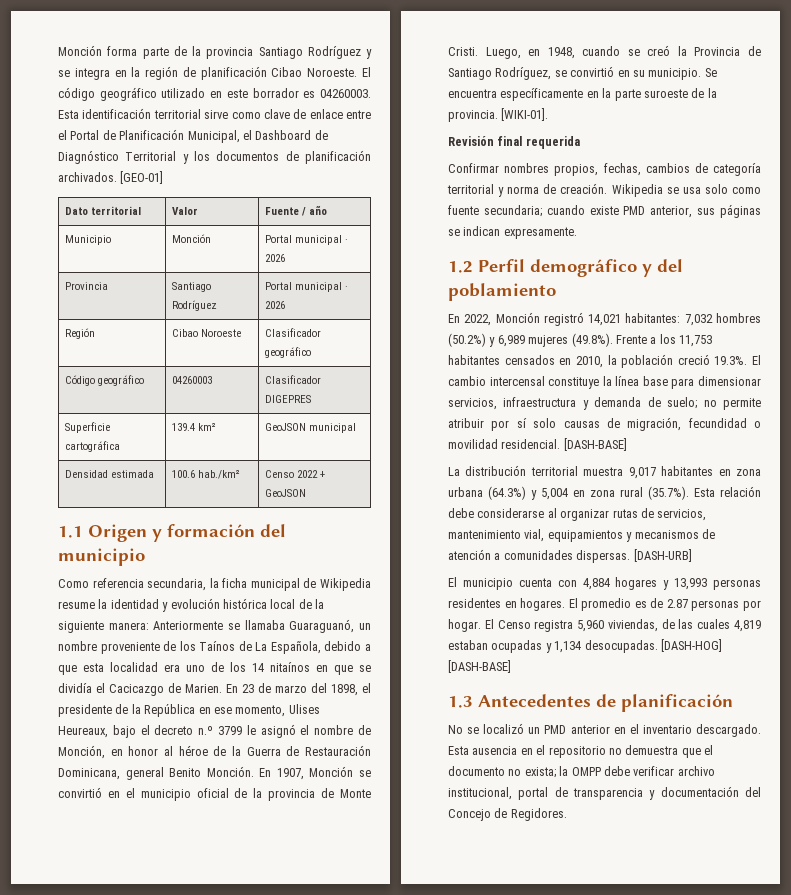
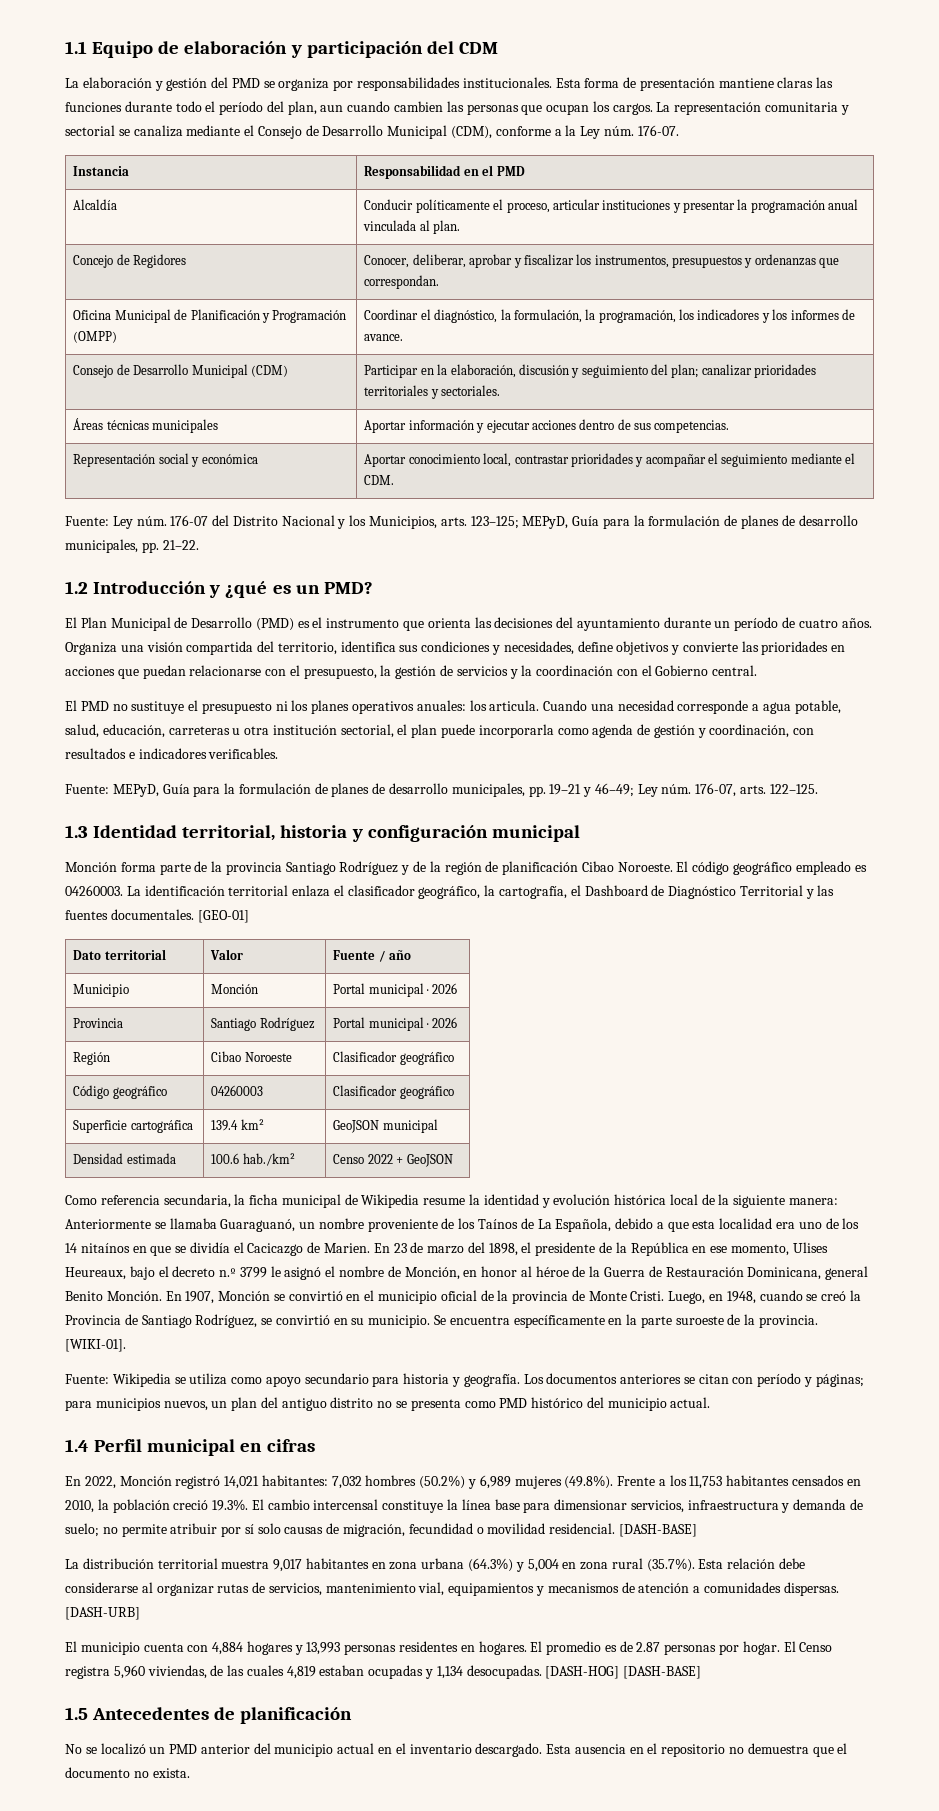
(58, 50) none -> [65,41,498,58] [65,77,834,91] [65,101,849,115] [65,125,679,139] [73,166,130,176] [364,165,525,179] [73,199,118,210] [364,199,859,213] [363,220,461,234] [73,254,187,268] [364,254,840,268] [364,275,440,289] [73,309,347,323] [73,331,118,343] [364,309,855,323] [364,334,404,341] [73,364,288,378] [364,364,817,378] [364,385,501,399] [73,418,219,433] [364,419,730,433] [73,453,258,467] [364,453,856,467] [364,475,395,485] [65,515,858,529] [65,539,199,553] [65,581,373,598] [65,617,872,631] [65,641,846,655] [65,665,758,679] [65,700,841,714] [65,724,815,738] [65,748,279,759] [65,783,818,797] [65,825,580,842] 1.1 Equipo de elaboración y participación del CDM // La elaboración y gestión del PMD se organiza por responsabilidades institucionales. Esta forma de presentación mantiene claras las funciones durante todo el período del plan, aun cuando cambien las personas que ocupan los cargos. La representación comunitaria y sectorial se canaliza mediante el Consejo de Desarrollo Municipal (CDM), conforme a la Ley núm. 176-07. // Instancia | Responsabilidad en el PMD // Alcaldía | Conducir políticamente el proceso, articular instituciones y presentar la programación anual vinculada al plan. // Concejo de Regidores | Conocer, deliberar, aprobar y fiscalizar los instrumentos, presupuestos y ordenanzas que correspondan. // Oficina Municipal de Planificación y Programación (OMPP) | Coordinar el diagnóstico, la formulación, la programación, los indicadores y los informes de avance. // Consejo de Desarrollo Municipal (CDM) | Participar en la elaboración, discusión y seguimiento del plan; canalizar prioridades territoriales y sectoriales. // Áreas técnicas municipales | Aportar información y ejecutar acciones dentro de sus competencias. // Representación social y económica | Aportar conocimiento local, contrastar prioridades y acompañar el seguimiento mediante el CDM. // Fuente: Ley núm. 176-07 del Distrito Nacional y los Municipios, arts. 123–125; MEPyD, Guía para la formulación de planes de desarrollo municipales, pp. 21–22. // 1.2 Introducción y ¿qué es un PMD? // El Plan Municipal de Desarrollo (PMD) es el instrumento que orienta las decisiones del ayuntamiento durante un período de cuatro años. Organiza una visión compartida del territorio, identifica sus condiciones y necesidades, define objetivos y convierte las prioridades en acciones que puedan relacionarse con el presupuesto, la gestión de servicios y la coordinación con el Gobierno central. // El PMD no sustituye el presupuesto ni los planes operativos anuales: los articula. Cuando una necesidad corresponde a agua potable, salud, educación, carreteras u otra institución sectorial, el plan puede incorporarla como agenda de gestión y coordinación, con resultados e indicadores verificables. // Fuente: MEPyD, Guía para la formulación de planes de desarrollo municipales, pp. 19–21 y 46–49; Ley núm. 176-07, arts. 122–125. // 1.3 Identidad territorial, historia y configuración municipal //
[58,68,127,80] se integra en -> [413,861,427,872] de
[161,88,299,98] utilizado en este borrador -> [795,861,851,875] empleado
[58,110,79,119] Esta -> [126,886,141,896] La
[204,109,371,119] [58,129,240,143] sirve como clave de enlace entre el Portal de Planificación Municipal, -> [292,885,568,899] enlaza el clasificador geográfico, la cartografía,
[194,150,371,164] [58,172,117,182] los documentos de planificación archivados. -> [817,885,835,896] [65,909,194,920] las fuentes documentales.
[264,395,311,403] DIGEPRES -> [399,1086,454,1099] geográfico
[58,524,286,542] [58,548,145,566] // 1.1 Origen y formación del municipio -> (453, 1160) none
[448,136,580,149] [448,163,761,176] [447,183,761,197] [448,204,761,218] [448,226,577,239] [448,259,683,277] [448,283,556,301] Revisión final requerida // Confirmar nombres propios, fechas, cambios de categoría territorial y norma de creación. Wikipedia se usa solo como fuente secundaria; cuando existe PMD anterior, sus páginas se indican expresamente. // 1.2 Perfil demográfico y del poblamiento -> [65,1373,864,1387] [65,1397,711,1411] [65,1439,315,1456] Fuente: Wikipedia se utiliza como apoyo secundario para historia y geografía. Los documentos anteriores se citan con período y páginas; para municipios nuevos, un plan del antiguo distrito no se presenta como PMD histórico del municipio actual. // 1.4 Perfil municipal en cifras
[448,696,473,708] 1.3 -> [65,1707,88,1720] 1.5
(610, 729) none -> [253,1743,375,1757] del municipio actual
[524,766,715,778] [448,786,761,800] [448,808,567,821] exista; la OMPP debe verificar archivo institucional, portal de transparencia y documentación del Concejo de Regidores. -> [152,1768,190,1778] exista.

